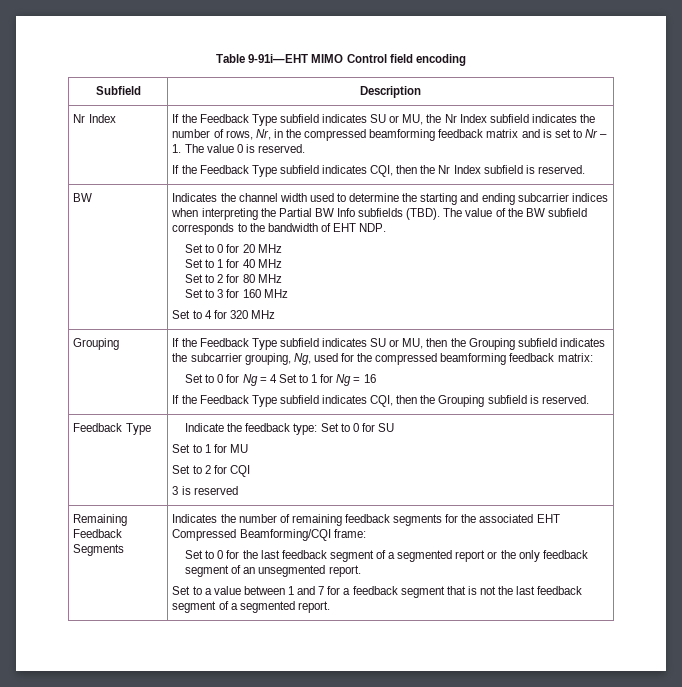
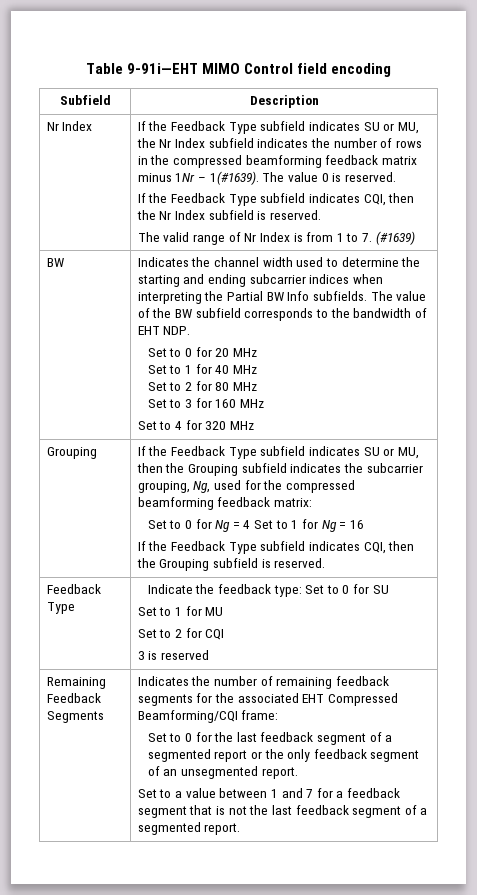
[225,129,271,140] rows, Nr, -> [395,140,422,148] rows
[521,129,608,138] [172,144,182,153] and is set to Nr – 1. -> [137,171,259,185] minus 1Nr – 1(#1639).
(585, 169) none -> [137,231,415,245] // The valid range of Nr Index is from 1 to 7. (#1639)
[358,208,441,220] subfields (TBD). -> [312,291,367,301] subfields.

